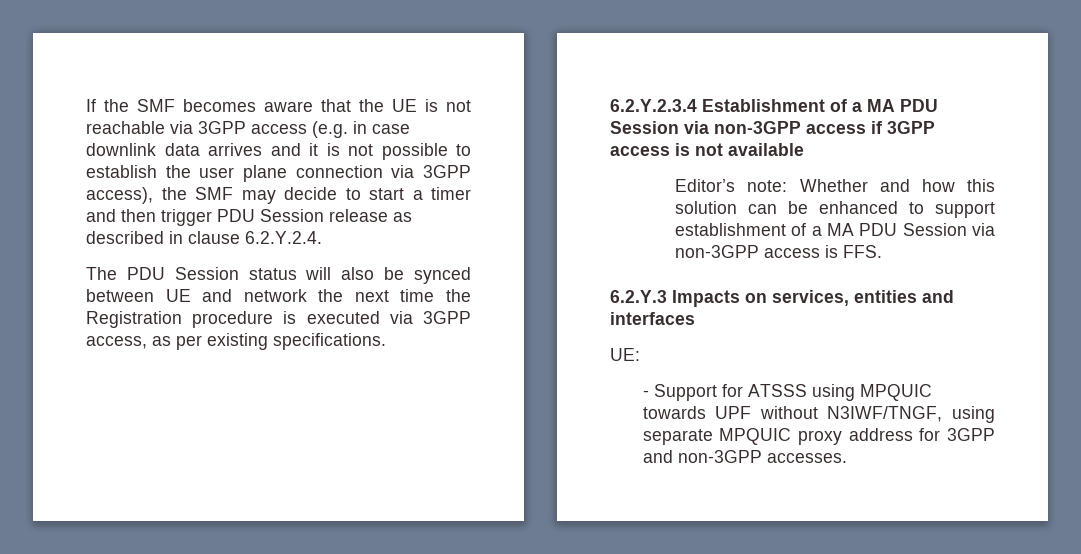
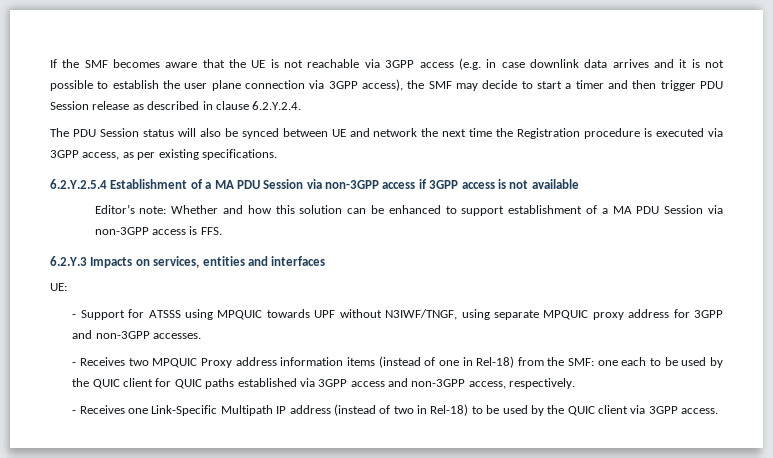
[610,99,697,112] 6.2.Y.2.3.4 -> [50,179,107,189] 6.2.Y.2.5.4
(847, 458) none -> [72,356,724,368] [72,378,576,389] [72,404,719,416] // - Receives two MPQUIC Proxy address information items (instead of one in Rel-18) from the SMF: one each to be used by the QUIC client for QUIC paths established via 3GPP access and non-3GPP access, respectively. // - Receives one Link-Specific Multipath IP address (instead of two in Rel-18) to be used by the QUIC client via 3GPP access.

